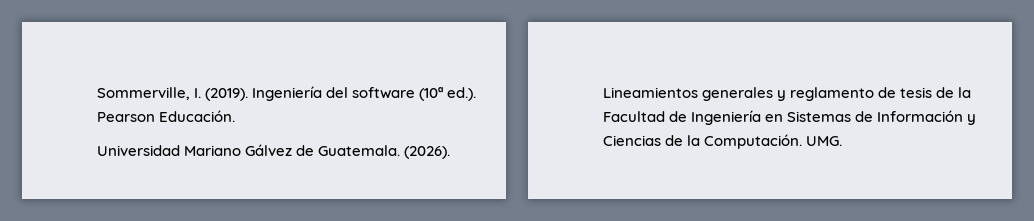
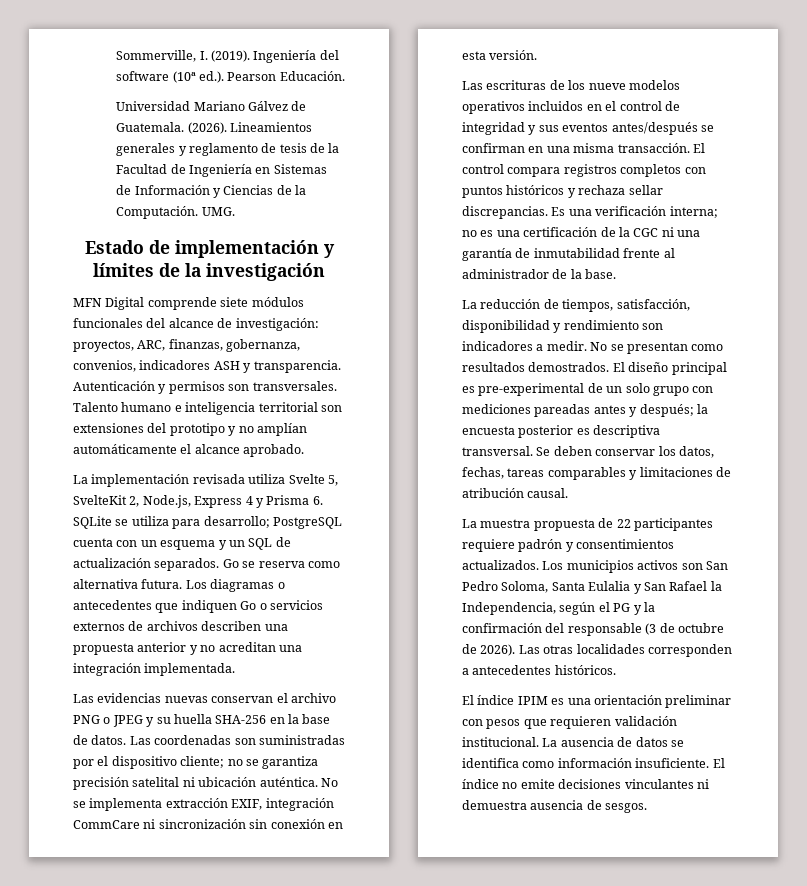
(842, 141) none -> [84,240,335,258] [93,263,325,281] [73,297,304,310] [73,318,319,331] [73,339,301,352] [73,360,341,373] [73,381,337,394] [73,402,342,415] [73,423,307,436] [73,444,305,457] [73,474,338,487] [73,495,323,508] [73,516,342,529] [73,537,291,550] [73,558,340,571] [73,579,285,592] [73,600,323,613] [73,621,288,631] [73,642,302,655] [73,663,236,676] [73,693,336,703] [73,714,331,727] [73,735,345,745] [73,756,319,769] [73,777,338,790] [73,798,334,811] [73,819,343,829] [462,50,538,60] [462,80,680,90] [462,101,680,114] [462,122,714,135] [462,143,705,153] [462,164,706,177] [462,185,663,198] [462,206,718,219] [462,227,700,237] [462,248,675,261] [462,269,617,279] [462,299,690,312] [462,320,664,333] [462,341,724,354] [462,362,727,375] [462,383,714,396] [462,404,708,417] [462,425,661,438] [462,446,714,458] [462,467,731,480] [462,488,569,498] [462,518,713,531] [462,539,675,552] [462,560,728,573] [462,581,722,594] [462,602,655,615] [462,623,724,636] [462,644,732,657] [462,665,616,675] [462,695,732,708] [462,716,677,729] [462,737,684,747] [462,758,725,768] [462,779,709,789] [462,800,648,813] // Estado de implementación y límites de la investigación // MFN Digital comprende siete módulos funcionales del alcance de investigación: proyectos, ARC, finanzas, gobernanza, convenios, indicadores ASH y transparencia. Autenticación y permisos son transversales. Talento humano e inteligencia territorial son extensiones del prototipo y no amplían automáticamente el alcance aprobado. // La implementación revisada utiliza Svelte 5, SvelteKit 2, Node.js, Express 4 y Prisma 6. SQLite se utiliza para desarrollo; PostgreSQL cuenta con un esquema y un SQL de actualización separados. Go se reserva como alternativa futura. Los diagramas o antecedentes que indiquen Go o servicios externos de archivos describen una propuesta anterior y no acreditan una integración implementada. // Las evidencias nuevas conservan el archivo PNG o JPEG y su huella SHA-256 en la base de datos. Las coordenadas son suministradas por el dispositivo cliente; no se garantiza precisión satelital ni ubicación auténtica. No se implementa extracción EXIF, integración CommCare ni sincronización sin conexión en esta versión. // Las escrituras de los nueve modelos operativos incluidos en el control de integridad y sus eventos antes/después se confirman en una misma transacción. El control compara registros completos con puntos históricos y rechaza sellar discrepancias. Es una verificación interna; no es una certificación de la CGC ni una garantía de inmutabilidad frente al administrador de la base. // La reducción de tiempos, satisfacción, disponibilidad y rendimiento son indicadores a medir. No se presentan como resultados demostrados. El diseño principal es pre-experimental de un solo grupo con mediciones pareadas antes y después; la encuesta posterior es descriptiva transversal. Se deben conservar los datos, fechas, tareas comparables y limitaciones de atribución causal. // La muestra propuesta de 22 participantes requiere padrón y consentimientos actualizados. Los municipios activos son San Pedro Soloma, Santa Eulalia y San Rafael la Independencia, según el PG y la confirmación del responsable (3 de octubre de 2026). Las otras localidades corresponden a antecedentes históricos. // El índice IPIM es una orientación preliminar con pesos que requieren validación institucional. La ausencia de datos se identifica como información insuficiente. El índice no emite decisiones vinculantes ni demuestra ausencia de sesgos.

